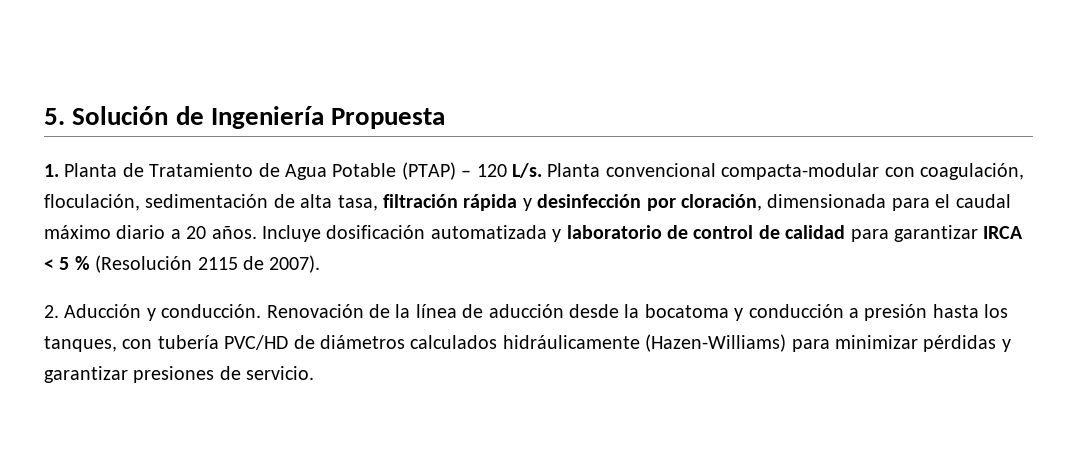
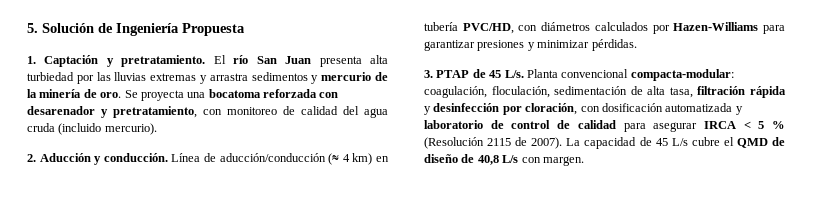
[64,162,507,180] Planta de Tratamiento de Agua Potable (PTAP) – 120 -> [44,55,389,67] [27,72,389,84] [27,89,339,101] [27,106,388,118] [27,123,157,135] [27,153,390,165] [424,22,785,34] [424,39,637,51] [424,69,502,78] Captación y pretratamiento. El río San Juan presenta alta turbiedad por las lluvias extremas y arrastra sedimentos y mercurio de la minería de oro. Se proyecta una bocatoma reforzada con desarenador y pretratamiento, con monitoreo de calidad del agua cruda (incluido mercurio). // 2. Aducción y conducción. Línea de aducción/conducción (≈ 4 km) en tubería PVC/HD, con diámetros calculados por Hazen-Williams para garantizar presiones y minimizar pérdidas. // 3. PTAP de 45
[721,163,915,180] compacta-modular con -> [630,69,734,81] compacta-modular:
[767,194,1011,211] [44,225,321,242] dimensionada para el caudal máximo diario a 20 años. Incluye -> [580,106,600,112] con
[893,225,978,242] garantizar -> [653,122,698,132] asegurar
[44,304,1009,321] [44,334,1011,352] [44,366,315,383] // 2. Aducción y conducción. Renovación de la línea de aducción desde la bocatoma y conducción a presión hasta los tanques, con tubería PVC/HD de diámetros calculados hidráulicamente (Hazen-Williams) para minimizar pérdidas y garantizar presiones de servicio. -> [566,137,785,149] [424,154,584,166] La capacidad de 45 L/s cubre el QMD de diseño de 40,8 L/s con margen.

